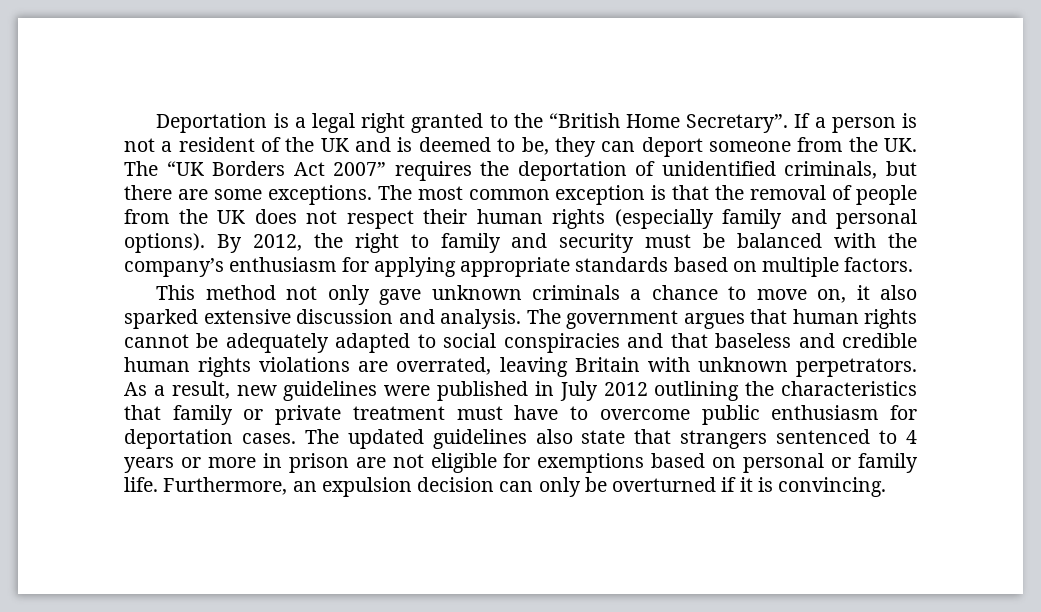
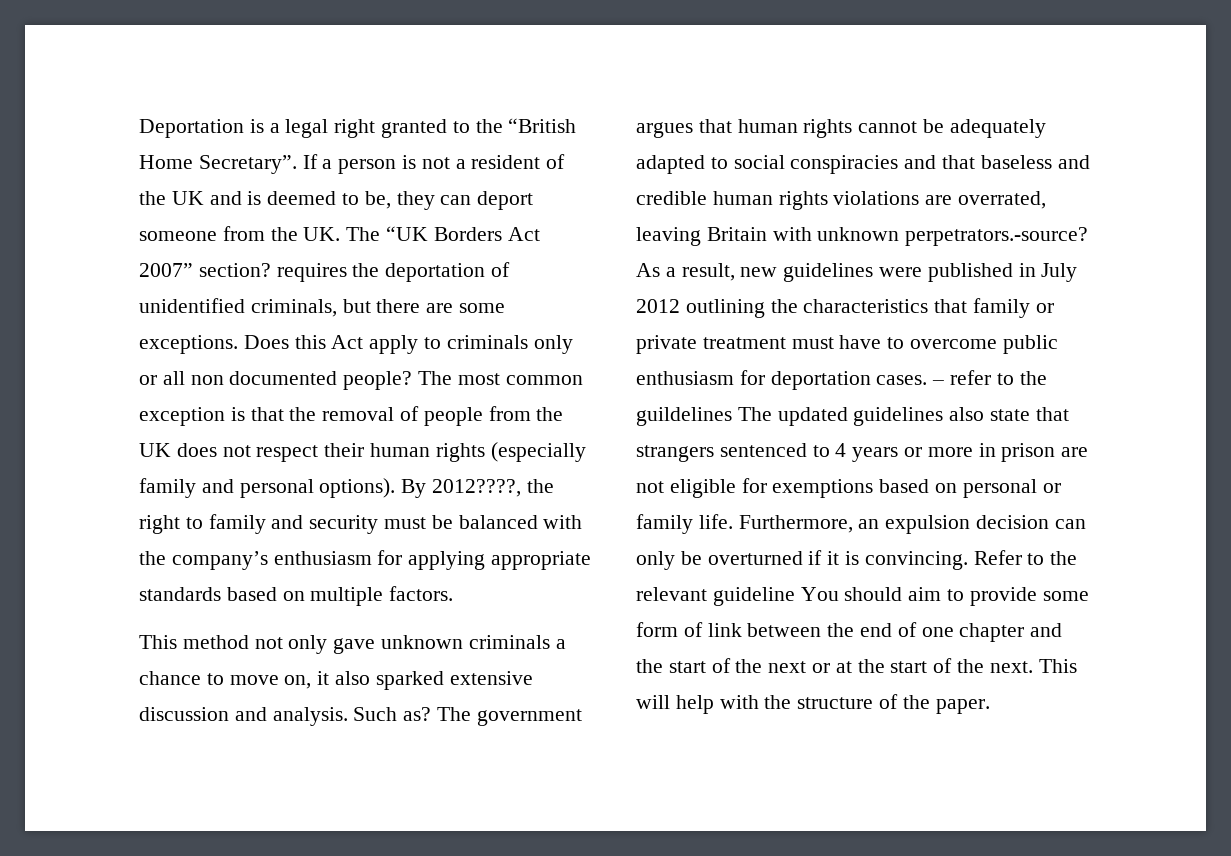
(387, 169) none -> [198,263,271,277] section?
(372, 195) none -> [243,335,573,354] [139,371,413,390] Does this Act apply to criminals only or all non documented people?
[252,234,302,251] 2012, -> [432,479,522,497] 2012????,
(521, 319) none -> [353,707,432,721] Such as?
[795,358,917,377] perpetrators. -> [905,227,1089,246] perpetrators.-source?
(296, 438) none -> [932,370,1047,385] [636,407,732,426] – refer to the guildelines
(887, 487) none -> [973,550,1078,565] [636,587,1089,606] [636,622,1063,642] [636,658,1077,673] [636,694,990,714] Refer to the relevant guideline You should aim to provide some form of link between the end of one chapter and the start of the next or at the start of the next. This will help with the structure of the paper.

